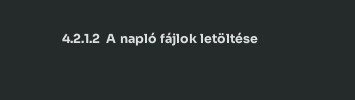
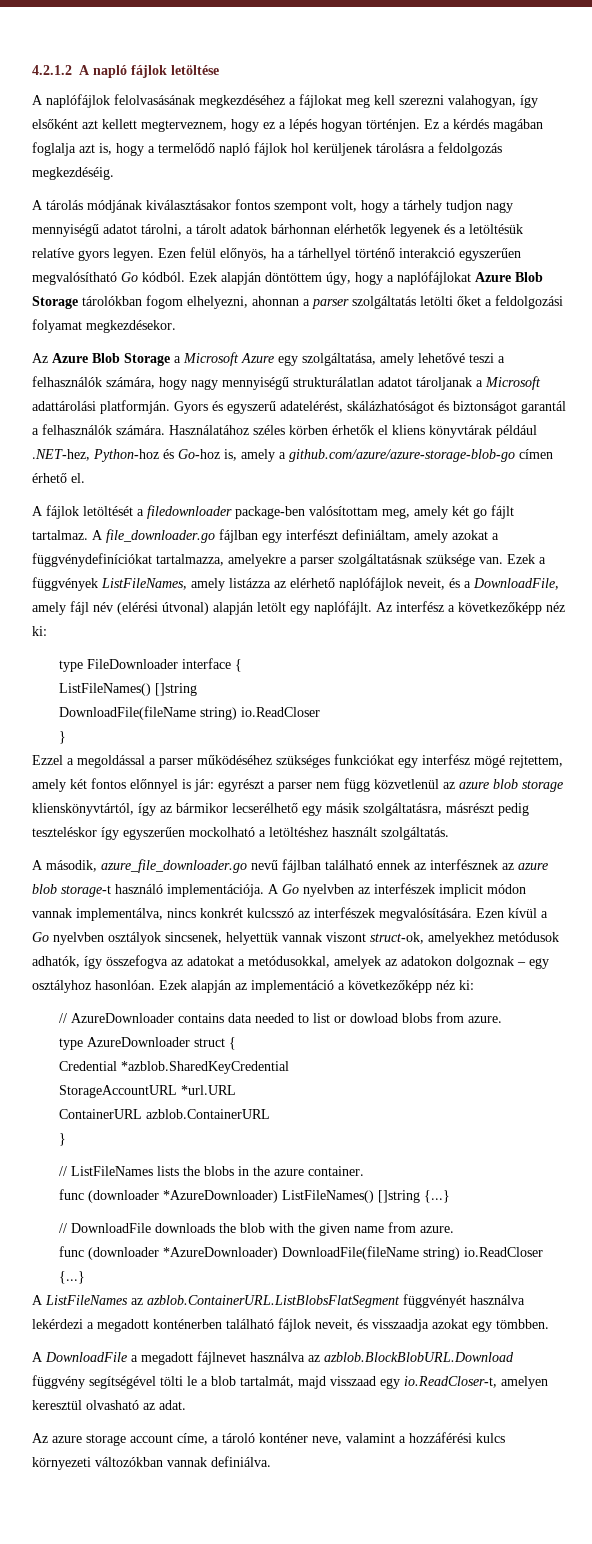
(259, 38) none -> [32,94,538,108] [32,119,543,132] [32,142,502,156] [32,167,114,180] [32,199,513,213] [32,224,523,237] [32,247,521,261] [32,271,543,285] [32,295,563,309] [32,319,176,333] [32,352,505,366] [32,376,541,390] [32,400,566,414] [32,424,537,438] [32,449,553,462] [32,473,85,483] [32,505,514,519] [32,529,499,543] [32,553,546,567] [32,577,559,591] [32,601,565,615] [32,626,47,636] [59,658,243,672] [59,683,198,696] [59,706,321,720] [59,731,67,744] [32,754,563,768] [32,778,563,792] [32,803,529,816] [32,827,449,840] [32,859,548,873] [32,883,526,897] [32,907,548,921] [32,932,559,945] [32,955,549,969] [32,980,474,993] [59,1012,503,1023] [59,1037,237,1050] [59,1061,290,1074] [59,1085,237,1098] [59,1109,271,1119] [59,1133,67,1146] [59,1166,365,1176] [59,1189,451,1203] [59,1222,455,1236] [59,1246,544,1260] [59,1271,86,1284] [32,1294,525,1308] [32,1318,549,1332] [32,1351,514,1365] [32,1375,548,1389] [32,1400,186,1410] [32,1432,505,1446] [32,1456,271,1470] // A naplófájlok felolvasásának megkezdéséhez a fájlokat meg kell szerezni valahogyan, így elsőként azt kellett megterveznem, hogy ez a lépés hogyan történjen. Ez a kérdés magában foglalja azt is, hogy a termelődő napló fájlok hol kerüljenek tárolásra a feldolgozás megkezdéséig. // A tárolás módjának kiválasztásakor fontos szempont volt, hogy a tárhely tudjon nagy mennyiségű adatot tárolni, a tárolt adatok bárhonnan elérhetők legyenek és a letöltésük relatíve gyors legyen. Ezen felül előnyös, ha a tárhellyel történő interakció egyszerűen megvalósítható Go kódból. Ezek alapján döntöttem úgy, hogy a naplófájlokat Azure Blob Storage tárolókban fogom elhelyezni, ahonnan a parser szolgáltatás letölti őket a feldolgozási folyamat megkezdésekor. // Az Azure Blob Storage a Microsoft Azure egy szolgáltatása, amely lehetővé teszi a felhasználók számára, hogy nagy mennyiségű strukturálatlan adatot tároljanak a Microsoft adattárolási platformján. Gyors és egyszerű adatelérést, skálázhatóságot és biztonságot garantál a felhasználók számára. Használatához széles körben érhetők el kliens könyvtárak például .NET-hez, Python-hoz és Go-hoz is, amely a github.com/azure/azure-storage-blob-go címen érhető el. // A fájlok letöltését a filedownloader package-ben valósítottam meg, amely két go fájlt tartalmaz. A file_downloader.go fájlban egy interfészt definiáltam, amely azokat a függvénydefiníciókat tartalmazza, amelyekre a parser szolgáltatásnak szüksége van. Ezek a függvények ListFileNames, amely listázza az elérhető naplófájlok neveit, és a DownloadFile, amely fájl név (elérési útvonal) alapján letölt egy naplófájlt. Az interfész a következőképp néz ki: // type FileDownloader interface { // ListFileNames() []string // DownloadFile(fileName string) io.ReadCloser // } // Ezzel a megoldással a parser működéséhez szükséges funkciókat egy interfész mögé rejtettem, amely két fontos előnnyel is jár: egyrészt a parser nem függ közvetlenül az azure blob storage klienskönyvtártól, így az bármikor lecserélhető egy másik szolgáltatásra, másrészt pedig teszteléskor így egyszerűen mockolható a letöltéshez használt szolgáltatás. // A második, azure_file_downloader.go nevű fájlban található ennek az interfésznek az azure blob storage-t használó implementációja. A Go nyelvben az interfészek implicit módon vannak implementálva, nincs konkrét kulcsszó az interfészek megvalósítására. Ezen kívül a Go nyelvben osztályok sincsenek, helyettük vannak viszont struct-ok, amelyekhez metódusok adhatók, így összefogva az adatokat a metódusokkal, amelyek az adatokon dolgoznak – egy osztályhoz hasonlóan. Ezek alapján az implementáció a következőképp néz ki: // // AzureDownloader contains data needed to list or dowload blobs from azure. // type AzureDownloader struct { // Credential *azblob.SharedKeyCredential // StorageAccountURL *url.URL // ContainerURL azblob.ContainerURL // } // // ListFileNames lists the blobs in the azure container. // func (downloader *AzureDownloader) ListFileNames() []string {...} // // DownloadFile downloads the blob with the given name from azure. // func (downloader *AzureDownloader) DownloadFile(fileName string) io.ReadCloser {...} // A ListFileNames az azblob.ContainerURL.ListBlobsFlatSegment függvényét használva lekérdezi a megadott konténerben található fájlok neveit, és visszaadja azokat egy tömbben. // A DownloadFile a megadott fájlnevet használva az azblob.BlockBlobURL.Download függvény segítségével tölti le a blob tartalmát, majd visszaad egy io.ReadCloser-t, amelyen keresztül olvasható az adat. // Az azure storage account címe, a tároló konténer neve, valamint a hozzáférési kulcs környezeti változókban vannak definiálva.

